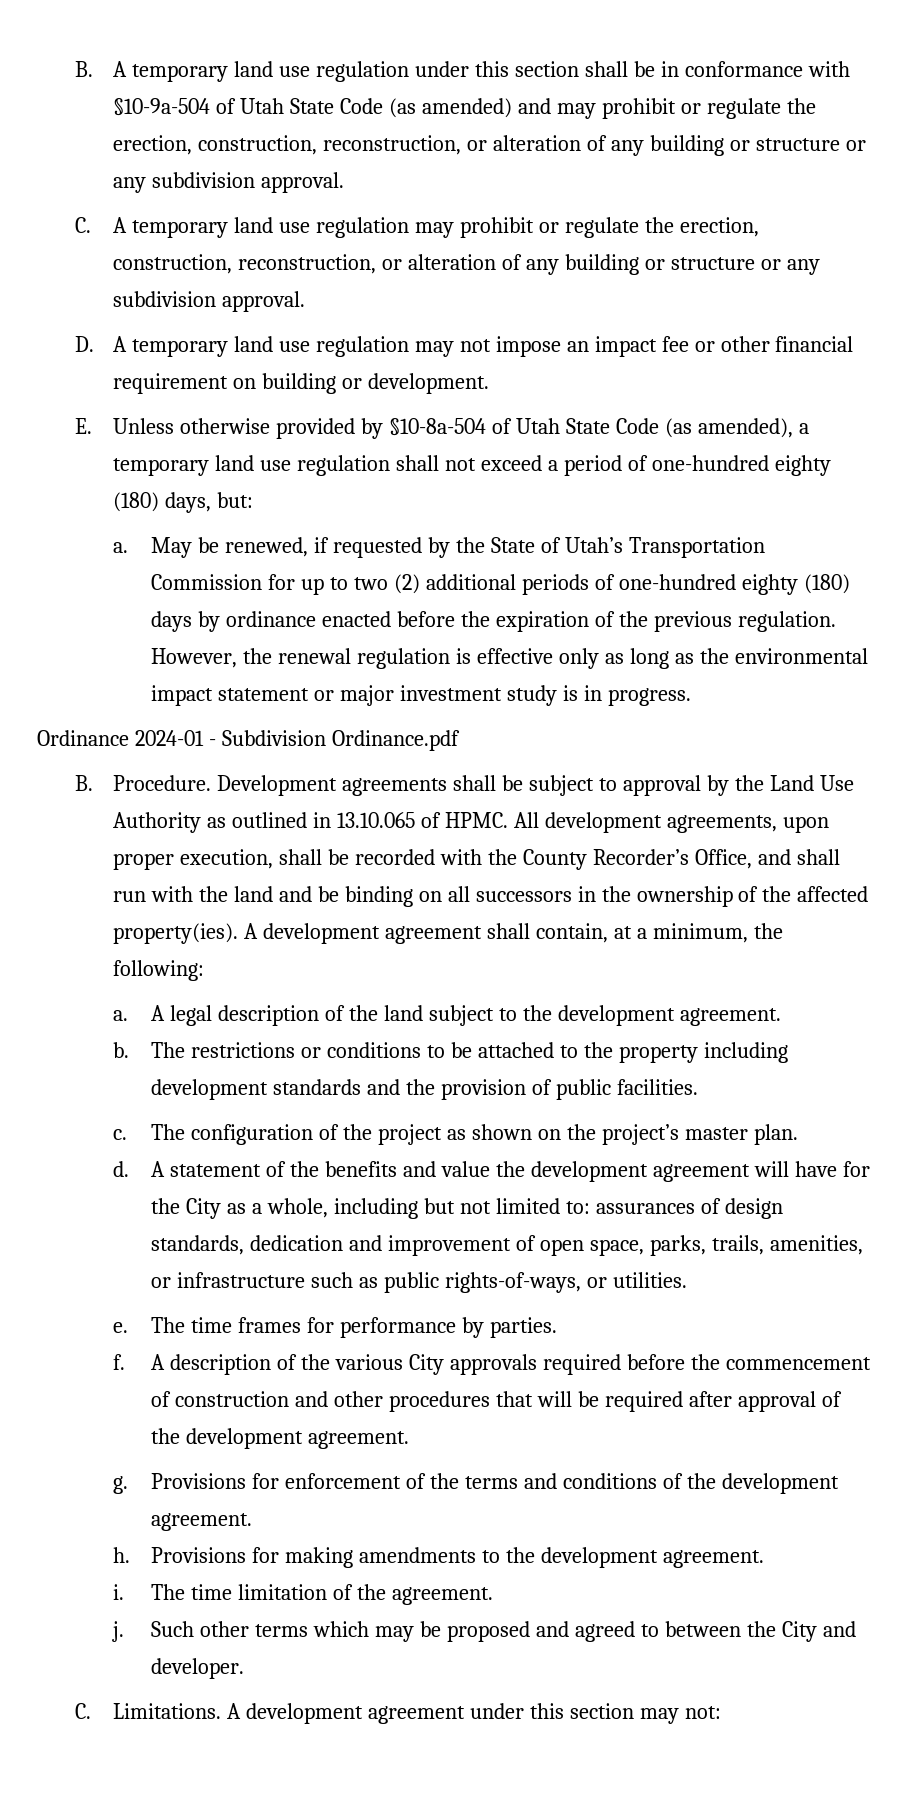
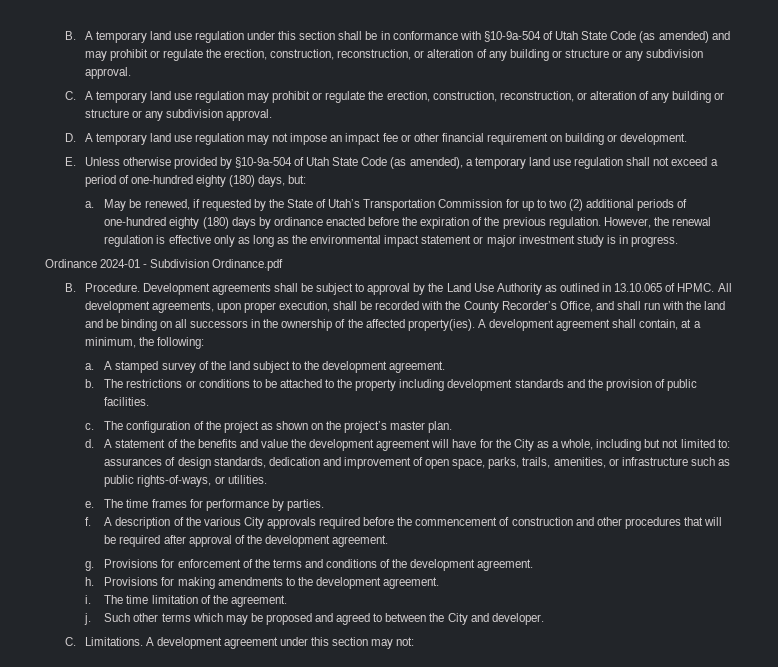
[388,418,486,436] §10-8a-504 -> [234,157,292,168] §10-9a-504
[170,1005,320,1026] legal description -> [115,361,196,373] stamped survey

